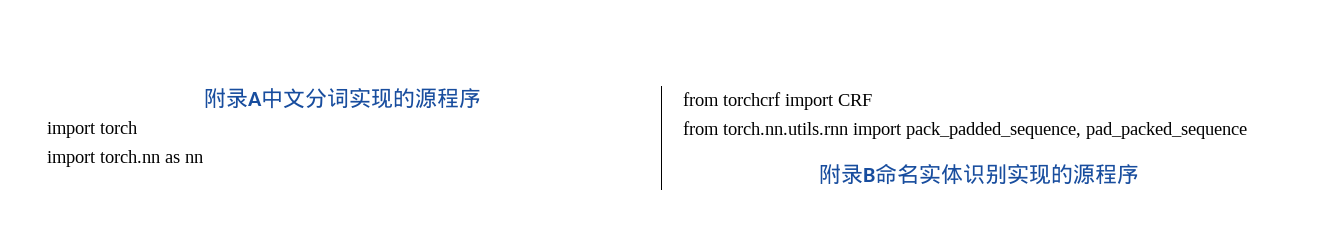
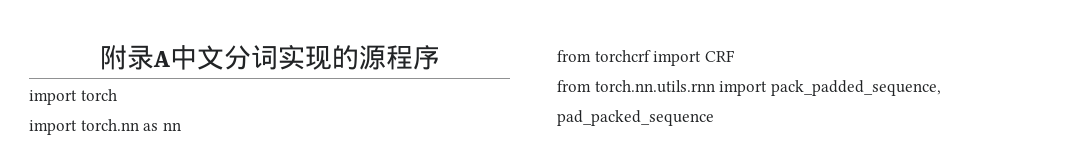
[818,163,1139,185] // 附录B命名实体识别实现的源程序 -> (714, 118) none

